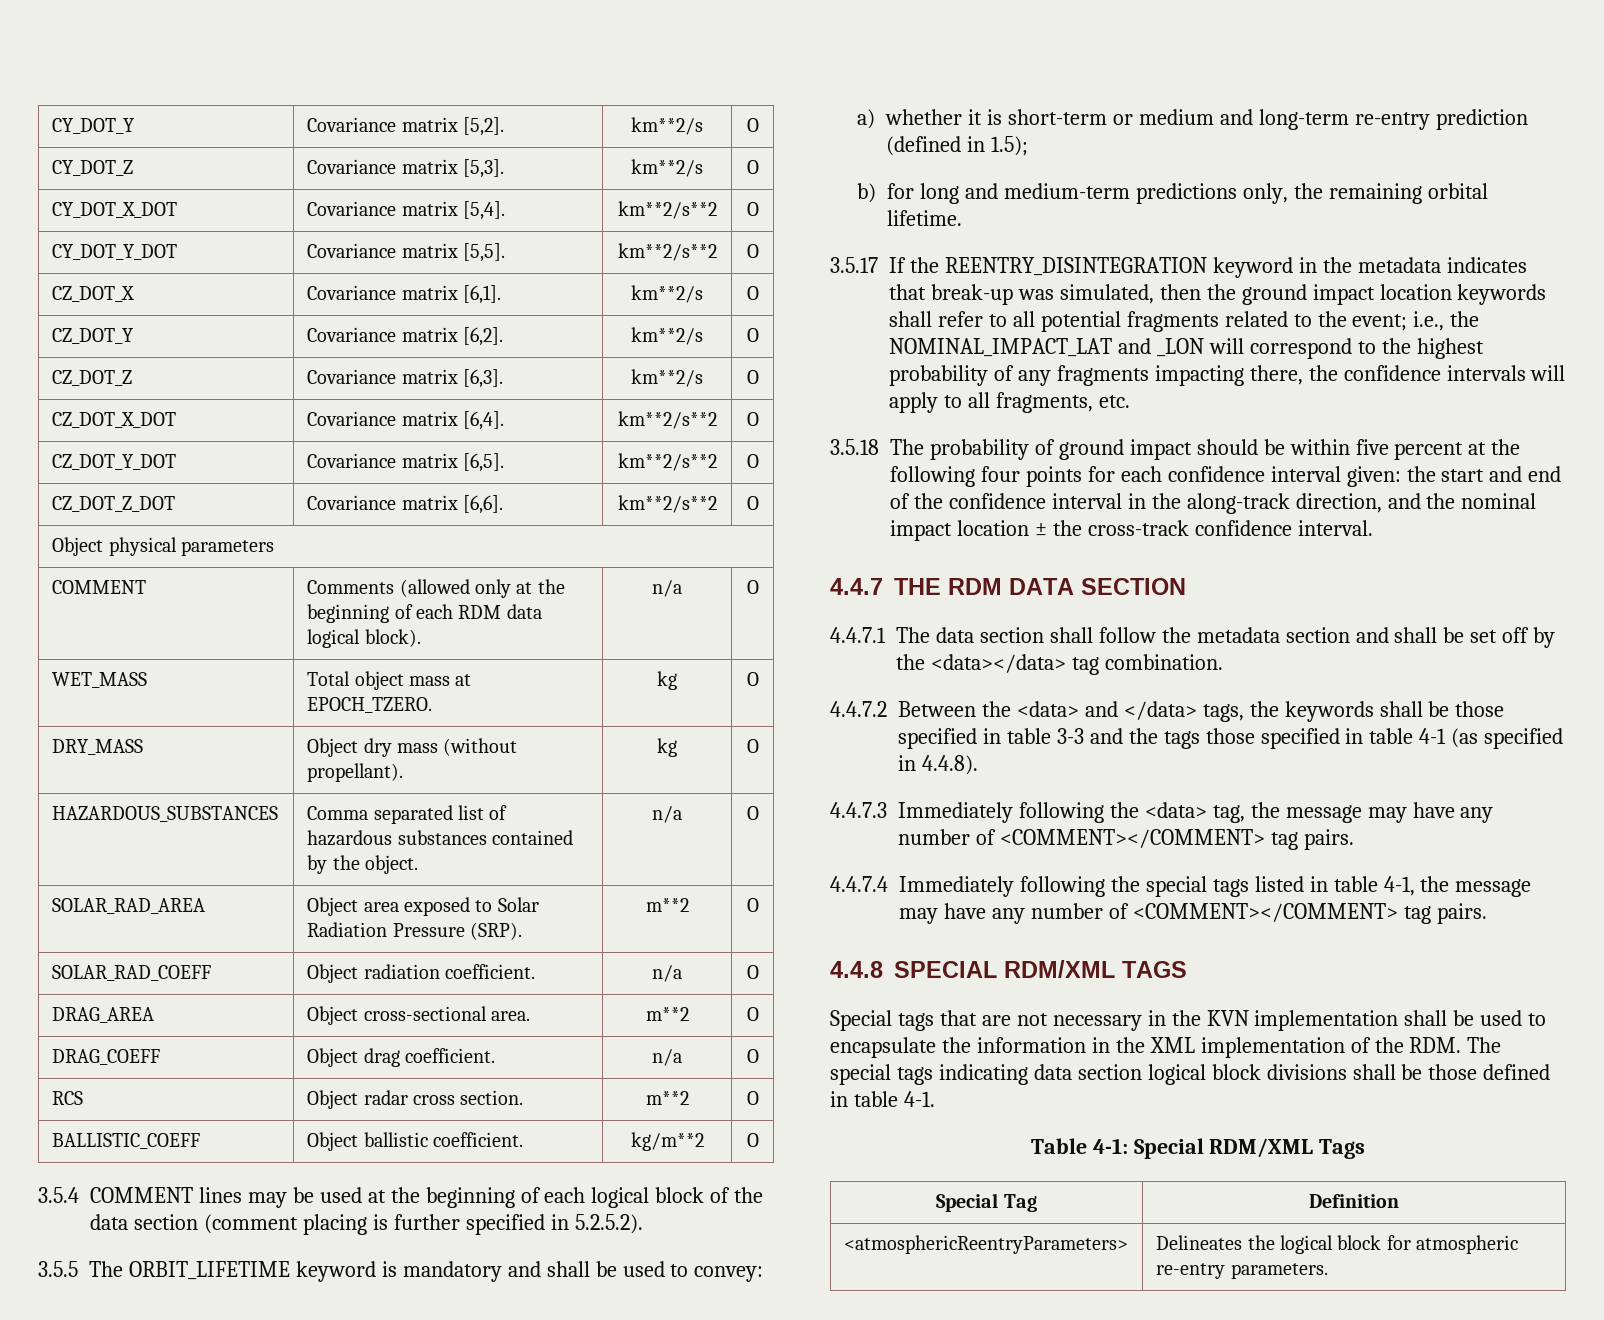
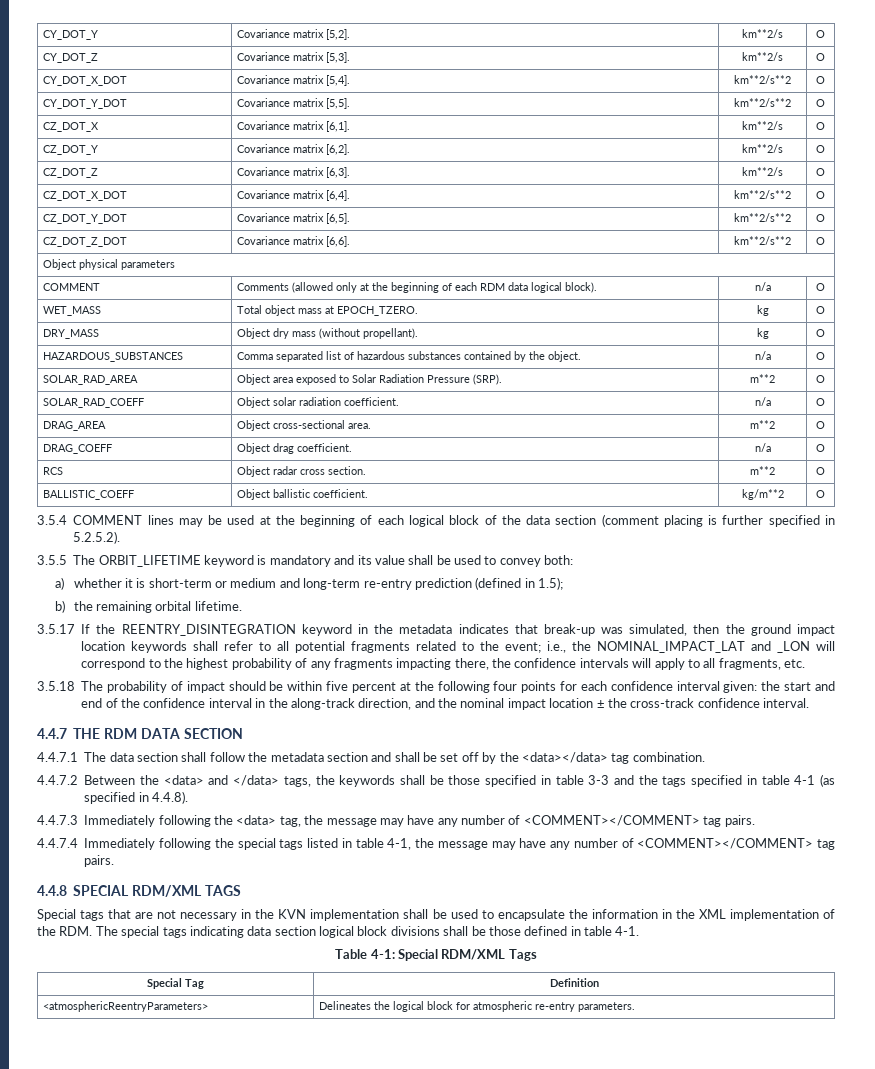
(359, 973) none -> [272,397,296,406] solar
[546,1261,764,1282] shall be used to convey: -> [357,555,574,567] its value shall be used to convey both:
[887,183,1288,204] for long and medium-term predictions only, -> (66, 606) none
[1058,439,1124,460] ground -> (183, 686) none
[1205,728,1255,744] those -> (687, 781) none

